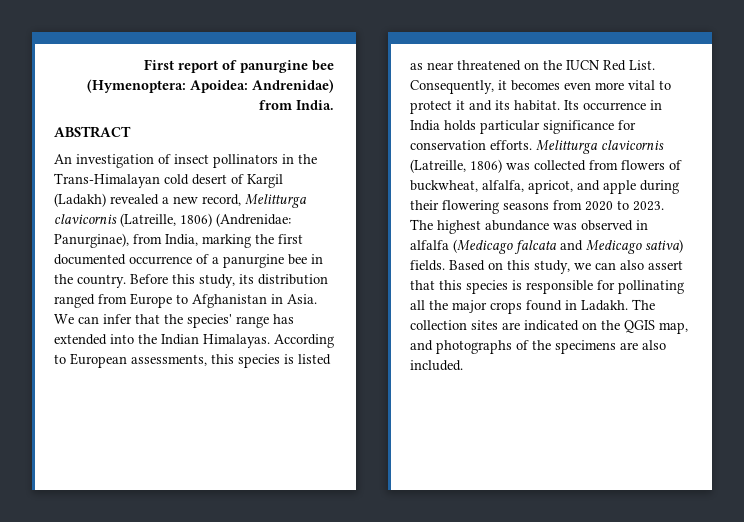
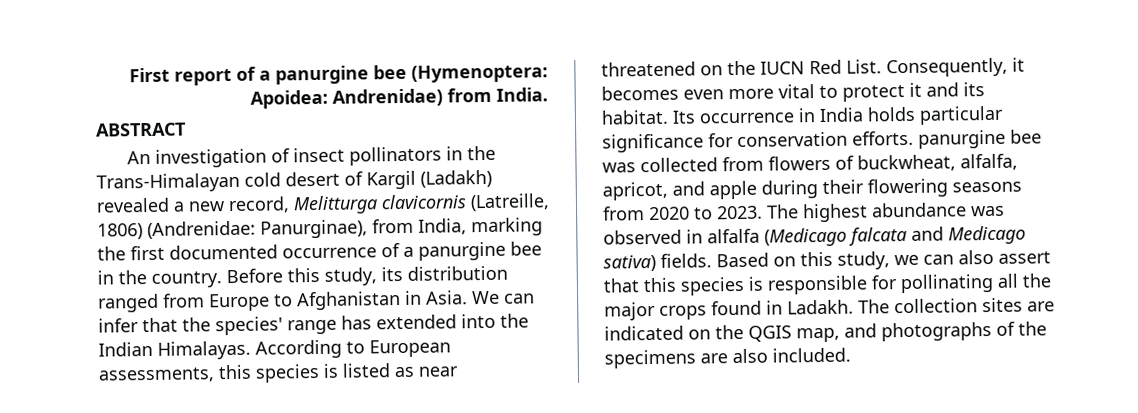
(237, 65) none -> [259,70,271,81] a
[536,140,664,154] [410,159,502,173] Melitturga clavicornis (Latreille, 1806) -> [918,129,1042,149] panurgine bee

